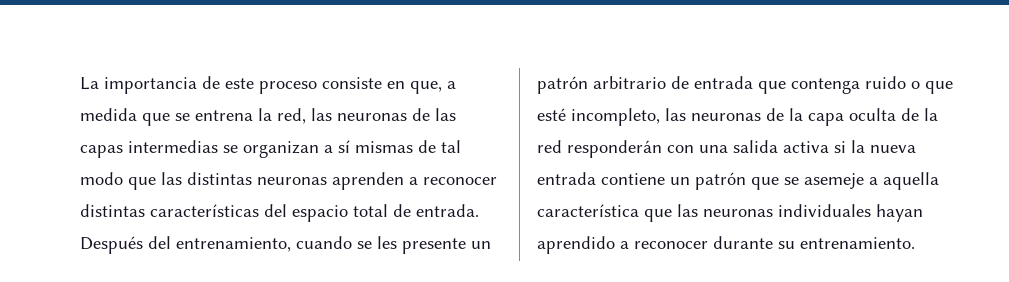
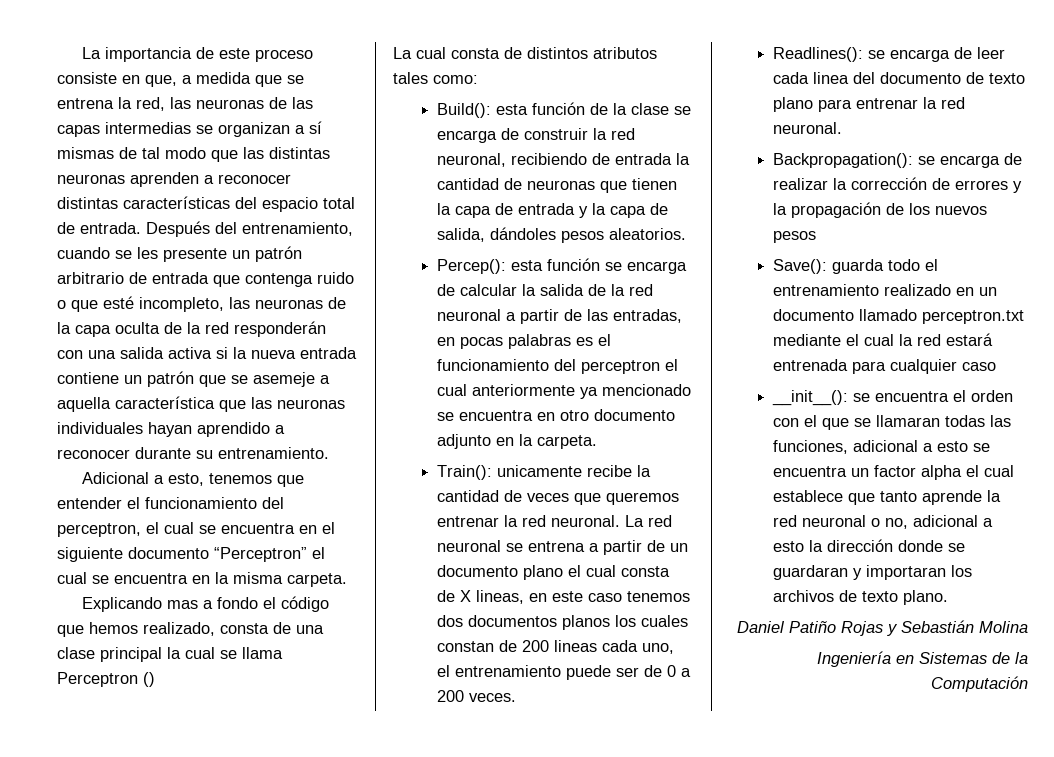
(915, 243) none -> [81,472,304,487] [57,497,284,509] [57,522,335,537] [57,547,325,562] [57,572,347,587] [81,596,329,612] [57,622,324,637] [57,647,283,662] [57,672,155,687] [393,47,657,59] [393,72,478,84] [437,102,692,118] [437,128,636,143] [437,153,691,167] [437,178,678,193] [437,203,669,218] [437,227,687,243] [437,258,688,274] [437,284,654,296] [437,309,683,324] [437,334,612,349] [437,359,679,374] [437,384,692,399] [437,409,676,421] [437,434,598,449] [437,465,652,480] [437,490,680,505] [437,515,673,527] [437,540,689,555] [437,565,671,580] [437,590,691,604] [437,615,689,630] [437,640,675,654] [437,665,692,680] [437,690,517,702] [773,47,1006,62] [773,72,1026,84] [773,97,966,112] [773,122,843,134] [773,153,1023,168] [773,177,1023,193] [773,202,988,218] [773,231,817,243] [773,259,939,274] [773,284,998,296] [773,309,1025,324] [773,333,994,346] [773,359,997,374] [772,390,1014,406] [773,415,1012,430] [773,440,991,454] [773,465,1015,480] [773,490,1002,505] [773,515,994,529] [773,539,966,552] [773,565,973,580] [773,590,949,605] [737,620,1028,636] [817,651,1028,667] [931,676,1028,692] // Adicional a esto, tenemos que entender el funcionamiento del perceptron, el cual se encuentra en el siguiente documento “Perceptron” el cual se encuentra en la misma carpeta. // Explicando mas a fondo el código que hemos realizado, consta de una clase principal la cual se llama Perceptron () // La cual consta de distintos atributos tales como: // Build(): esta función de la clase se encarga de construir la red neuronal, recibiendo de entrada la cantidad de neuronas que tienen la capa de entrada y la capa de salida, dándoles pesos aleatorios. // Percep(): esta función se encarga de calcular la salida de la red neuronal a partir de las entradas, en pocas palabras es el funcionamiento del perceptron el cual anteriormente ya mencionado se encuentra en otro documento adjunto en la carpeta. // Train(): unicamente recibe la cantidad de veces que queremos entrenar la red neuronal. La red neuronal se entrena a partir de un documento plano el cual consta de X lineas, en este caso tenemos dos documentos planos los cuales constan de 200 lineas cada uno, el entrenamiento puede ser de 0 a 200 veces. // Readlines(): se encarga de leer cada linea del documento de texto plano para entrenar la red neuronal. // Backpropagation(): se encarga de realizar la corrección de errores y la propagación de los nuevos pesos // Save(): guarda todo el entrenamiento realizado en un documento llamado perceptron.txt mediante el cual la red estará entrenada para cualquier caso // __init__(): se encuentra el orden con el que se llamaran todas las funciones, adicional a esto se encuentra un factor alpha el cual establece que tanto aprende la red neuronal o no, adicional a esto la dirección donde se guardaran y importaran los archivos de texto plano. // Daniel Patiño Rojas y Sebastián Molina // Ingeniería en Sistemas de la Computación

